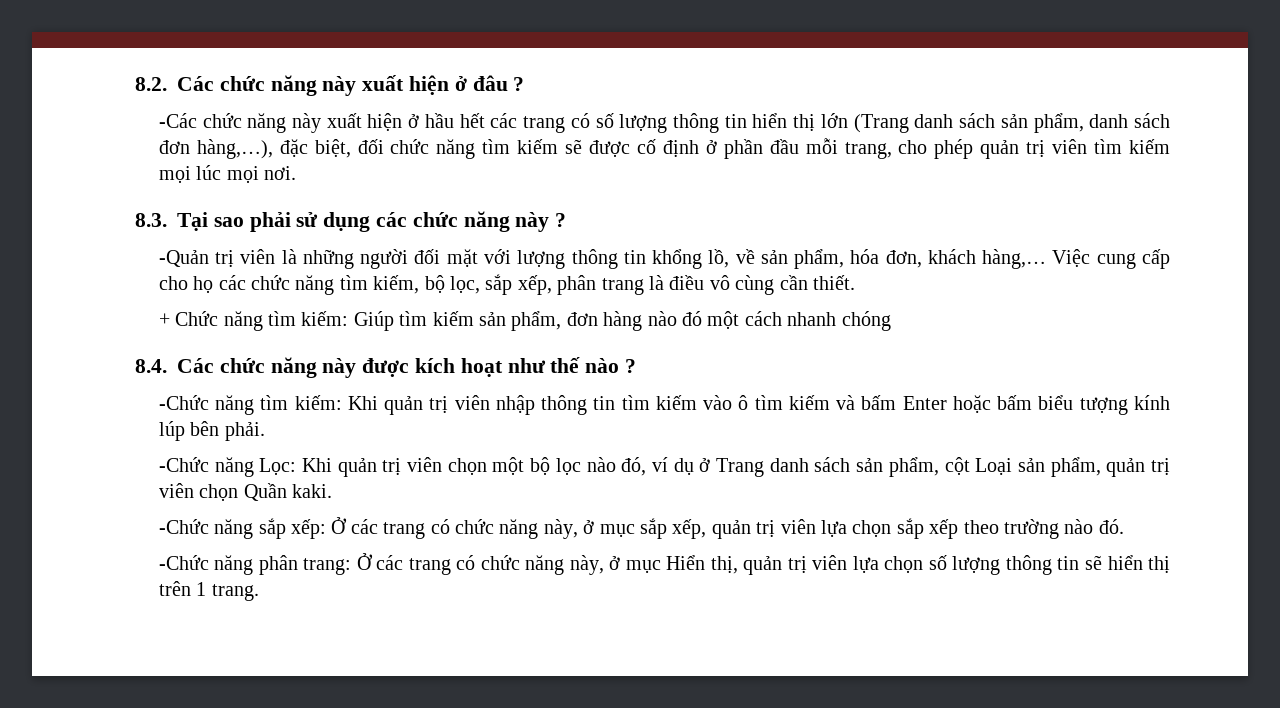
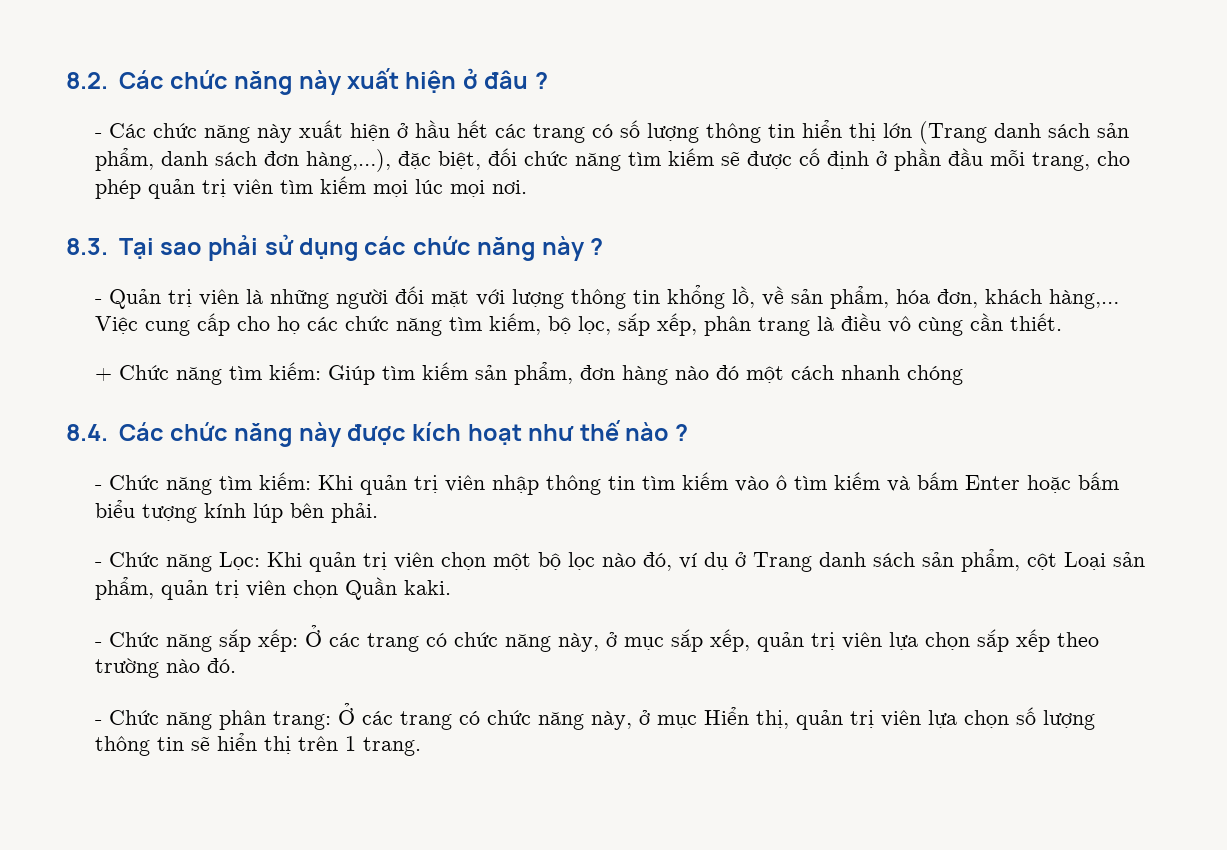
[158,113,197,128] -Các -> [95,123,147,138] - Các
[158,250,209,267] -Quản -> [95,289,162,309] - Quản
[158,395,209,410] -Chức -> [95,475,160,490] - Chức
[158,457,209,472] -Chức -> [95,552,160,567] - Chức
[158,519,209,534] -Chức -> [95,632,160,647] - Chức
[158,555,209,570] -Chức -> [95,710,160,725] - Chức

